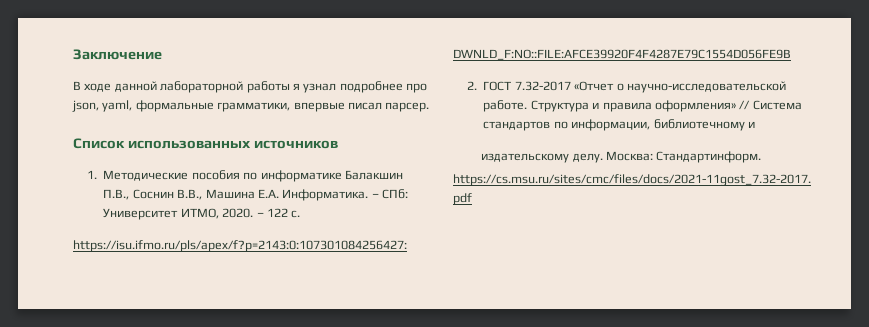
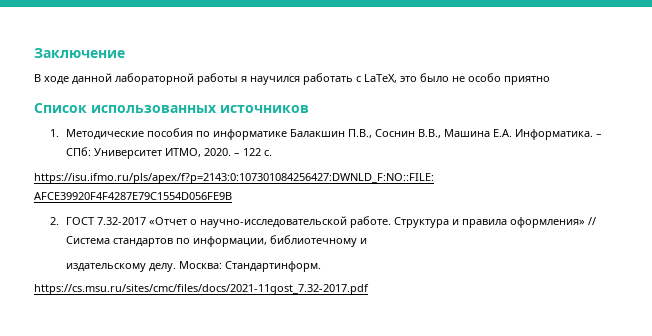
[303,81,427,93] [72,100,430,112] узнал подробнее про json, yaml, формальные грамматики, впервые писал парсер. -> [250,73,550,85] научился работать с LaTeX, это было не особо приятно

